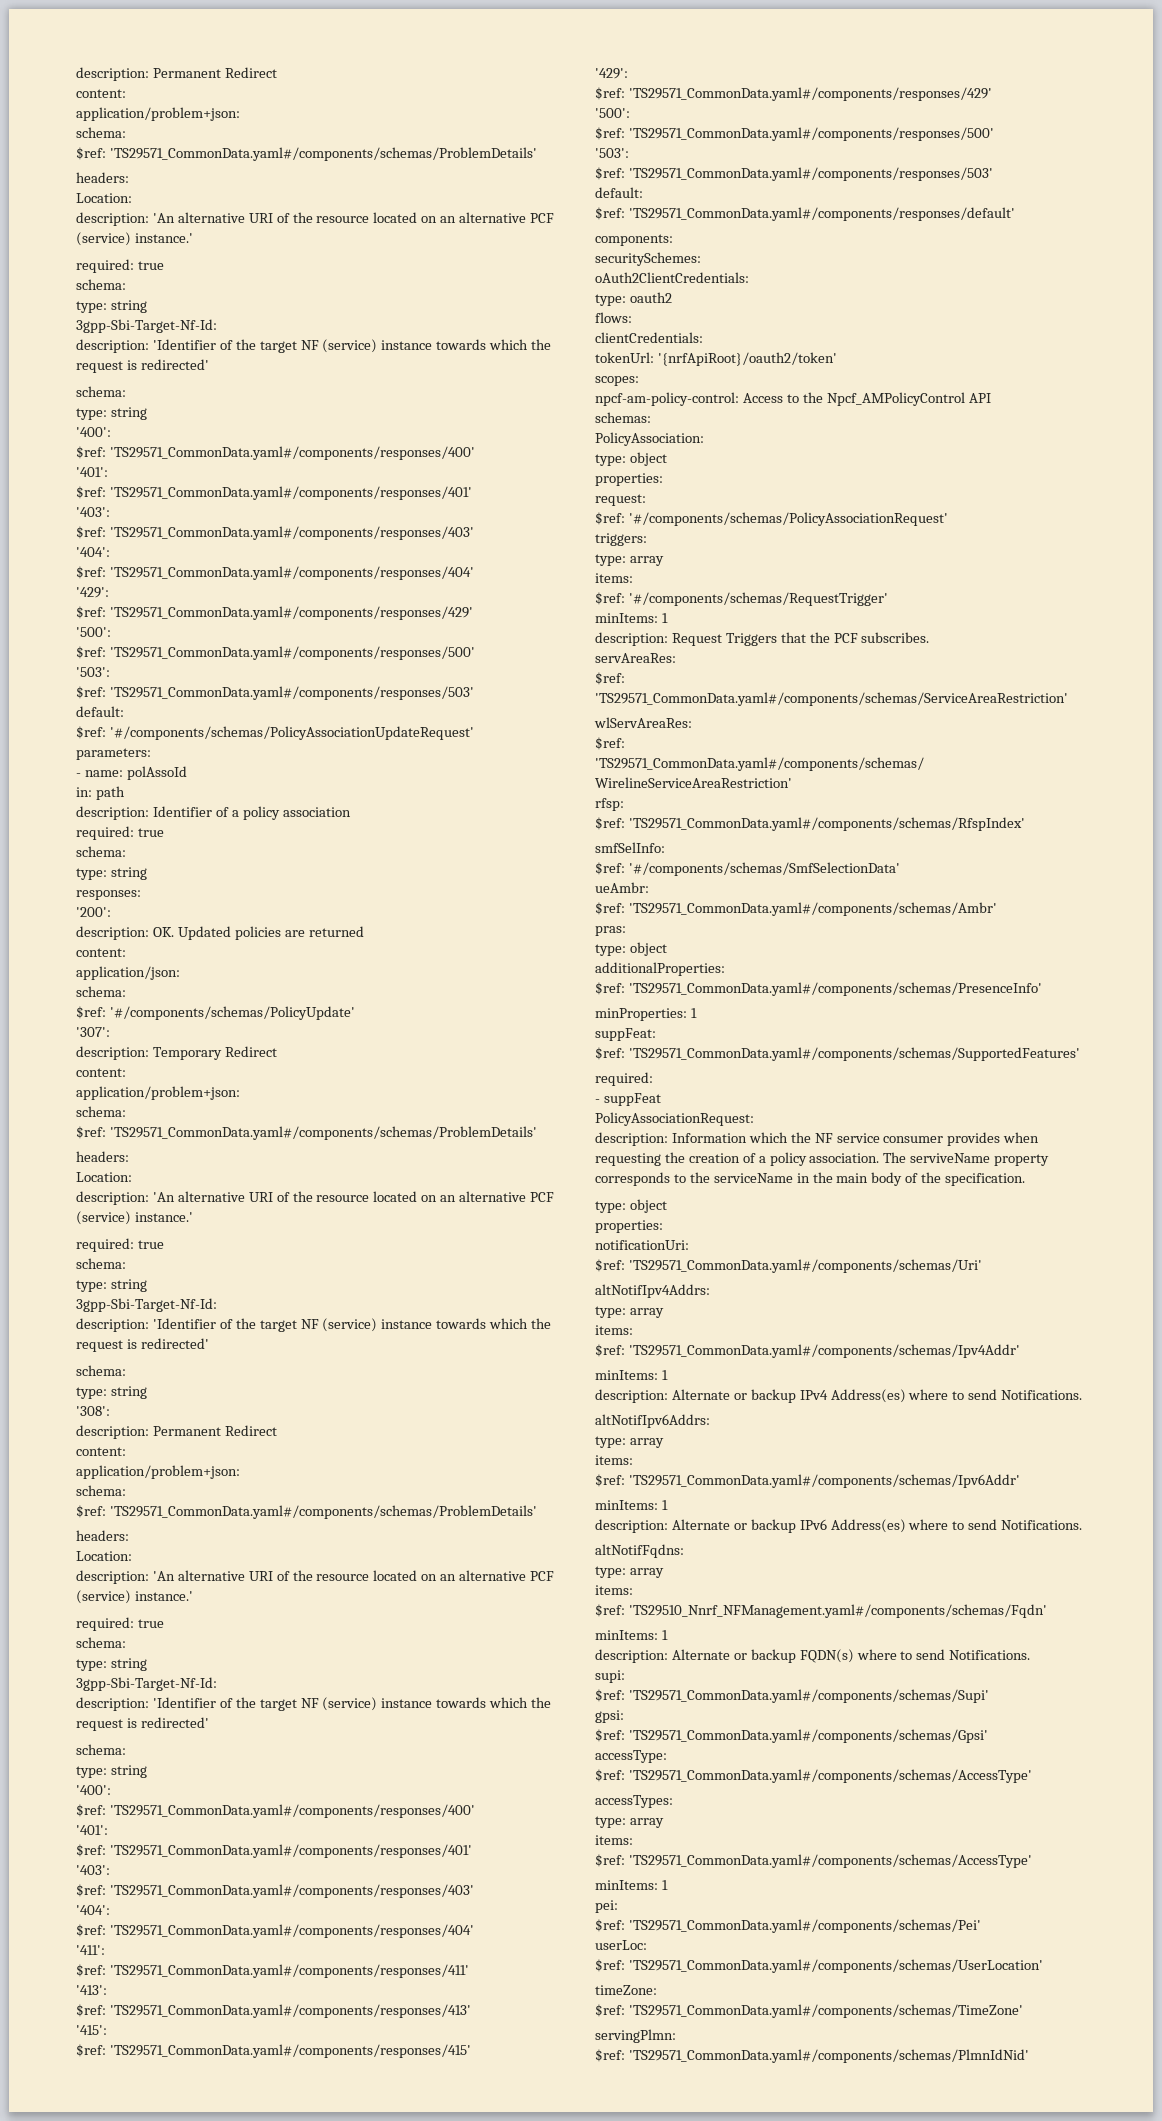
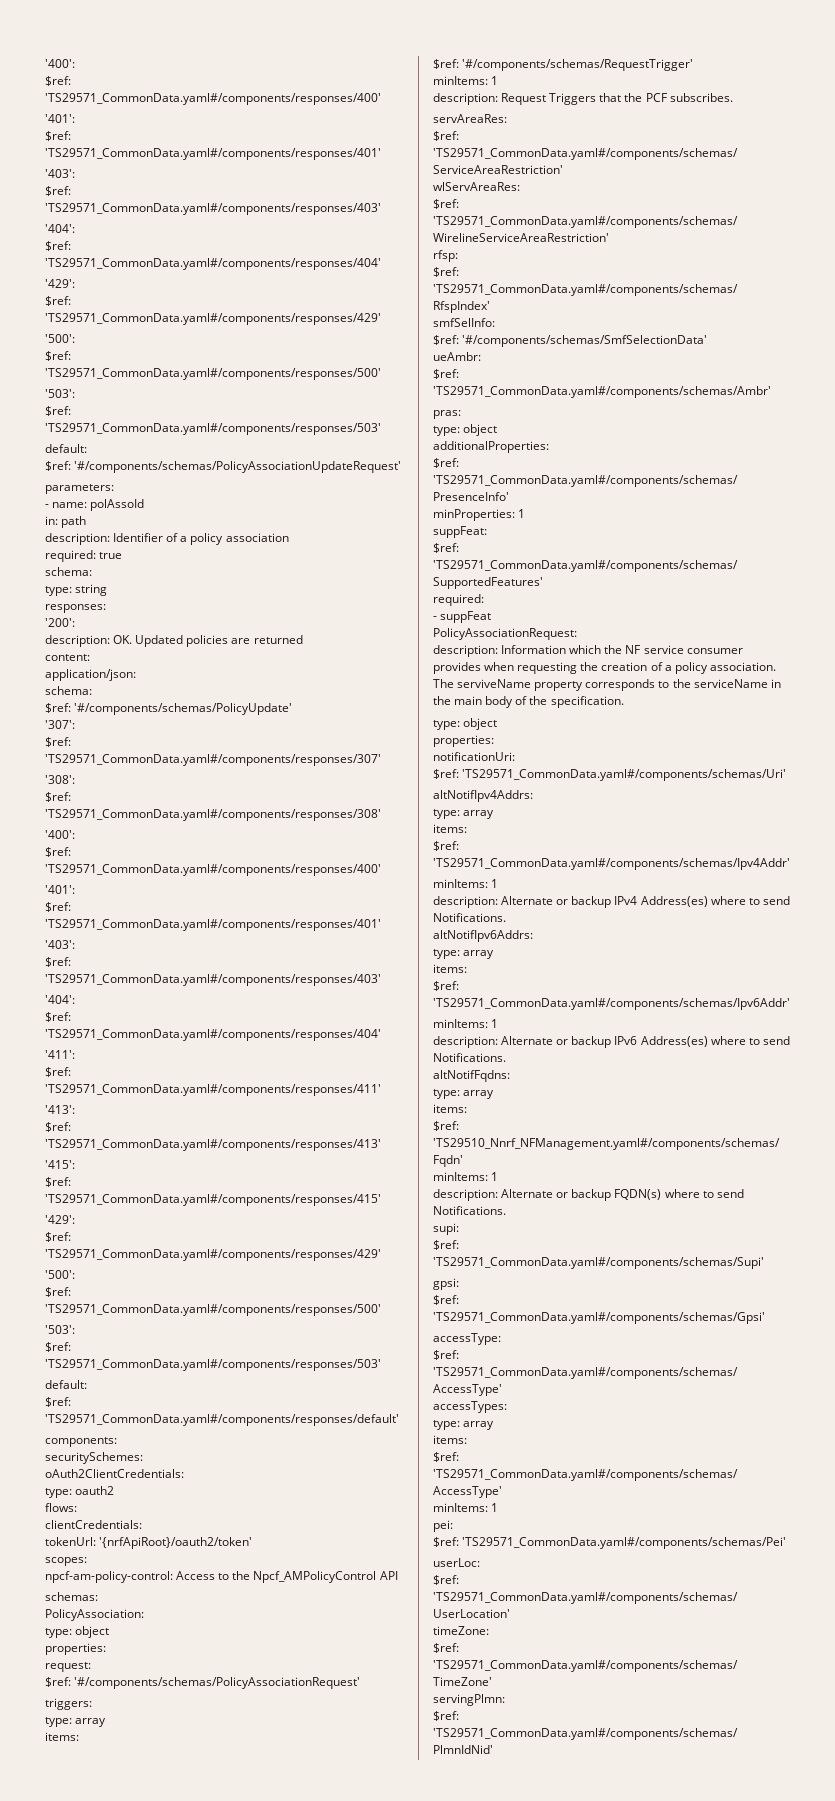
[76,67,277,81] [76,89,126,98] [76,107,240,121] [76,127,126,138] [76,147,537,161] [76,172,129,183] [76,193,132,203] [76,212,555,226] [76,232,193,246] [76,259,164,273] [76,279,126,290] [76,300,147,313] [76,319,217,333] [76,339,552,353] [76,359,209,373] [76,386,126,397] [76,407,147,420] description: Permanent Redirect // content: // application/problem+json: // schema: // $ref: 'TS29571_CommonData.yaml#/components/schemas/ProblemDetails' // headers: // Location: // description: 'An alternative URI of the resource located on an alternative PCF (service) instance.' // required: true // schema: // type: string // 3gpp-Sbi-Target-Nf-Id: // description: 'Identifier of the target NF (service) instance towards which the request is redirected' // schema: // type: string // -> (45, 63) none
[76,1046,277,1060] [76,1068,126,1077] [76,1086,240,1100] [76,1106,126,1117] [76,1126,537,1140] [76,1151,129,1162] [76,1172,132,1182] [76,1191,555,1205] [76,1211,193,1225] [76,1238,164,1252] [76,1258,126,1269] [76,1279,147,1292] [76,1298,217,1312] [76,1318,552,1332] [76,1338,209,1352] [76,1365,126,1376] [76,1386,147,1399] [76,1406,110,1416] [76,1425,277,1439] [76,1447,126,1456] [76,1465,240,1479] [76,1485,126,1496] [76,1505,537,1519] [76,1530,129,1541] [76,1551,132,1561] [76,1570,555,1584] [76,1590,193,1604] [76,1617,164,1631] [76,1637,126,1648] [76,1658,147,1671] [76,1677,217,1691] [76,1697,552,1711] [76,1717,209,1731] [76,1744,126,1755] [76,1765,147,1778] description: Temporary Redirect // content: // application/problem+json: // schema: // $ref: 'TS29571_CommonData.yaml#/components/schemas/ProblemDetails' // headers: // Location: // description: 'An alternative URI of the resource located on an alternative PCF (service) instance.' // required: true // schema: // type: string // 3gpp-Sbi-Target-Nf-Id: // description: 'Identifier of the target NF (service) instance towards which the request is redirected' // schema: // type: string // '308': // description: Permanent Redirect // content: // application/problem+json: // schema: // $ref: 'TS29571_CommonData.yaml#/components/schemas/ProblemDetails' // headers: // Location: // description: 'An alternative URI of the resource located on an alternative PCF (service) instance.' // required: true // schema: // type: string // 3gpp-Sbi-Target-Nf-Id: // description: 'Identifier of the target NF (service) instance towards which the request is redirected' // schema: // type: string -> [45,737,71,747] [45,754,381,766] [45,775,75,784] [45,792,71,802] [45,809,381,821] $ref: 'TS29571_CommonData.yaml#/components/responses/307' // '308': // $ref: 'TS29571_CommonData.yaml#/components/responses/308'

